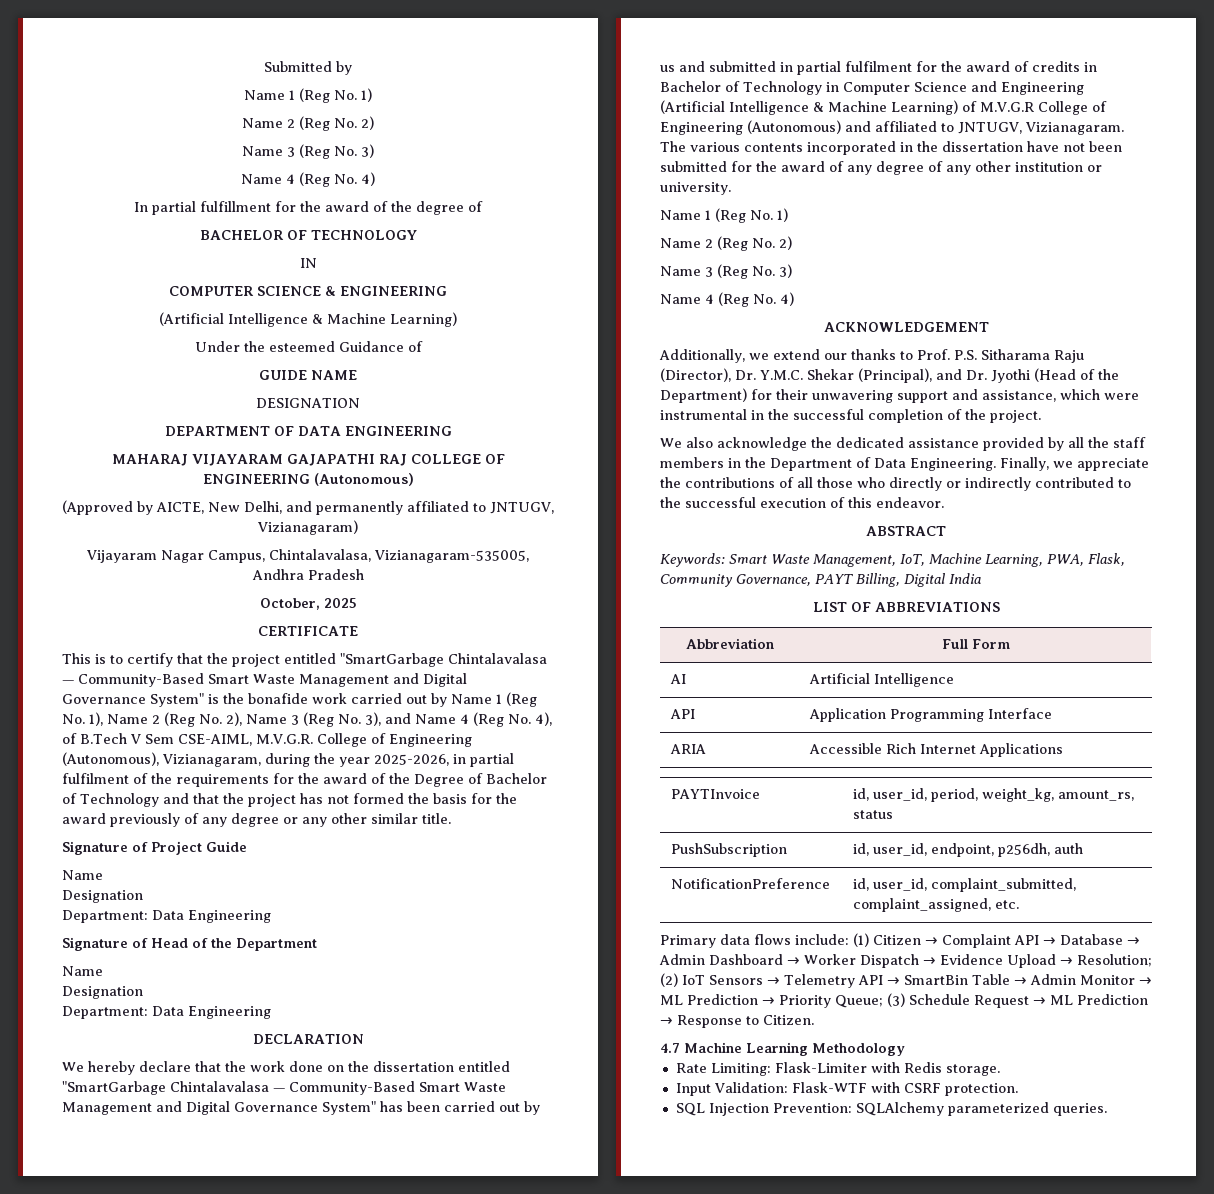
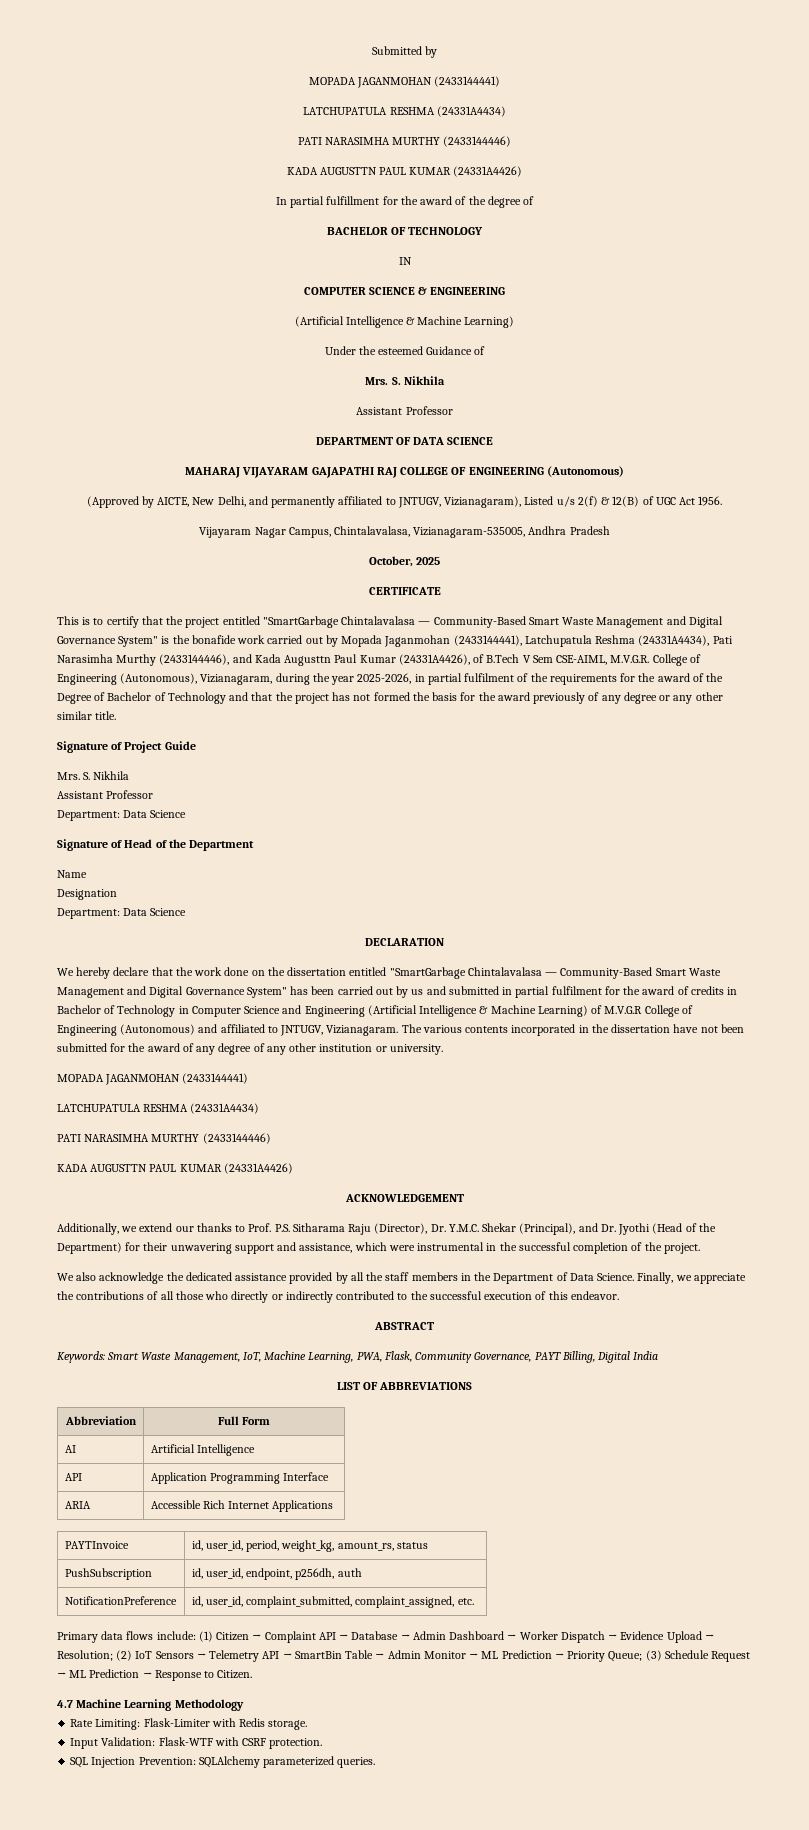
[244,88,372,103] [242,116,374,131] [242,144,374,159] [241,172,375,187] Name 1 (Reg No. 1) // Name 2 (Reg No. 2) // Name 3 (Reg No. 3) // Name 4 (Reg No. 4) -> [308,76,501,88] [303,106,506,117] [297,136,512,147] [286,166,523,177] MOPADA JAGANMOHAN (2433144441) // LATCHUPATULA RESHMA (24331A4434) // PATI NARASIMHA MURTHY (2433144446) // KADA AUGUSTTN PAUL KUMAR (24331A4426)
[259,370,357,380] [256,398,360,408] GUIDE NAME // DESIGNATION -> [365,376,445,385] [356,406,453,415] Mrs. S. Nikhila // Assistant Professor
[344,426,452,436] ENGINEERING -> [447,437,494,445] SCIENCE
[257,520,358,535] Vizianagaram) -> [444,496,723,508] Vizianagaram), Listed u/s 2(f) & 12(B) of UGC Act 1956.
[451,692,537,707] [62,712,552,727] Name 1 (Reg No. 1), Name 2 (Reg No. 2), Name 3 (Reg No. 3), and Name 4 (Reg No. 4), -> [341,635,733,647] [57,654,470,666] Mopada Jaganmohan (2433144441), Latchupatula Reshma (24331A4434), Pati Narasimha Murthy (2433144446), and Kada Augusttn Paul Kumar (24331A4426),
[62,870,103,880] [62,890,143,903] [62,910,271,923] Name // Designation // Department: Data Engineering -> [57,771,130,780] [57,790,154,799] [57,810,187,821] Mrs. S. Nikhila // Assistant Professor // Department: Data Science
[188,1006,271,1019] Engineering -> [150,908,187,916] Science
[660,208,788,223] [660,236,792,251] [660,264,792,279] [660,292,794,307] Name 1 (Reg No. 1) // Name 2 (Reg No. 2) // Name 3 (Reg No. 3) // Name 4 (Reg No. 4) -> [57,1073,249,1085] [57,1103,260,1114] [57,1133,271,1144] [57,1163,293,1174] MOPADA JAGANMOHAN (2433144441) // LATCHUPATULA RESHMA (24331A4434) // PATI NARASIMHA MURTHY (2433144446) // KADA AUGUSTTN PAUL KUMAR (24331A4426)
[910,458,996,471] Engineering. -> [597,1273,635,1281] Science.

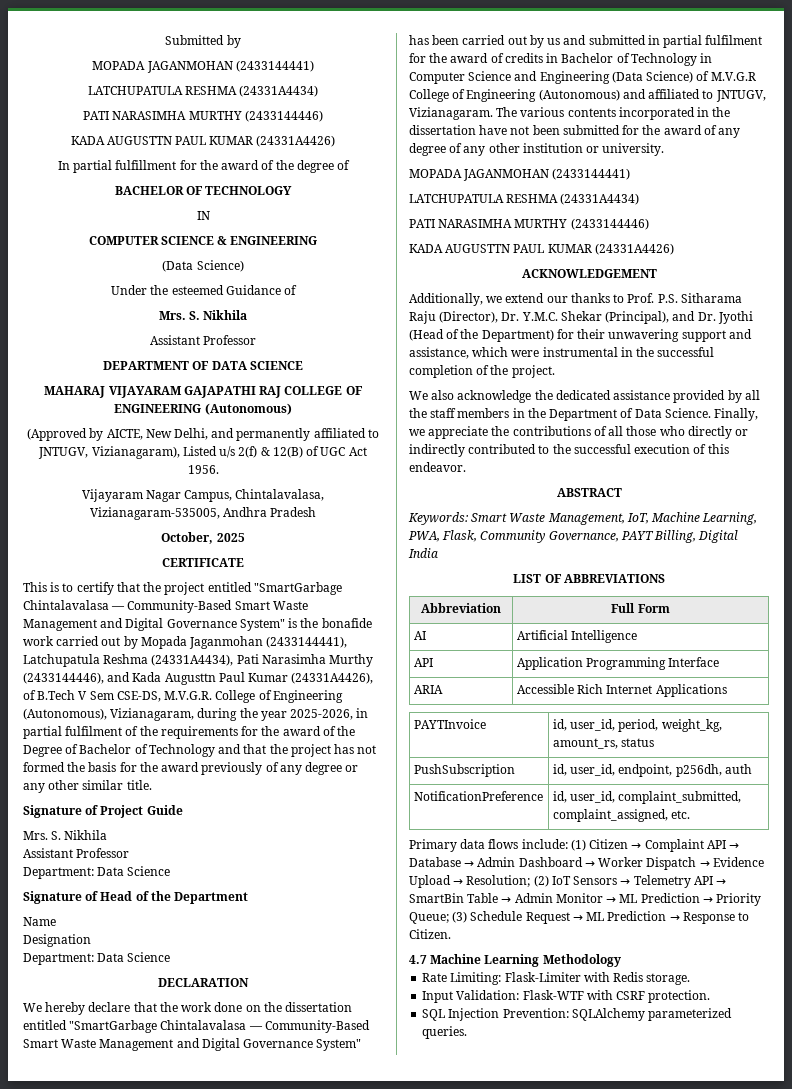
[294,316,515,328] (Artificial Intelligence & Machine Learning) -> [162,260,244,272] (Data Science)
[556,655,608,665] CSE-AIML, -> [116,691,161,702] CSE-DS,
[367,1005,588,1017] (Artificial Intelligence & Machine Learning) -> [611,71,694,83] (Data Science)

